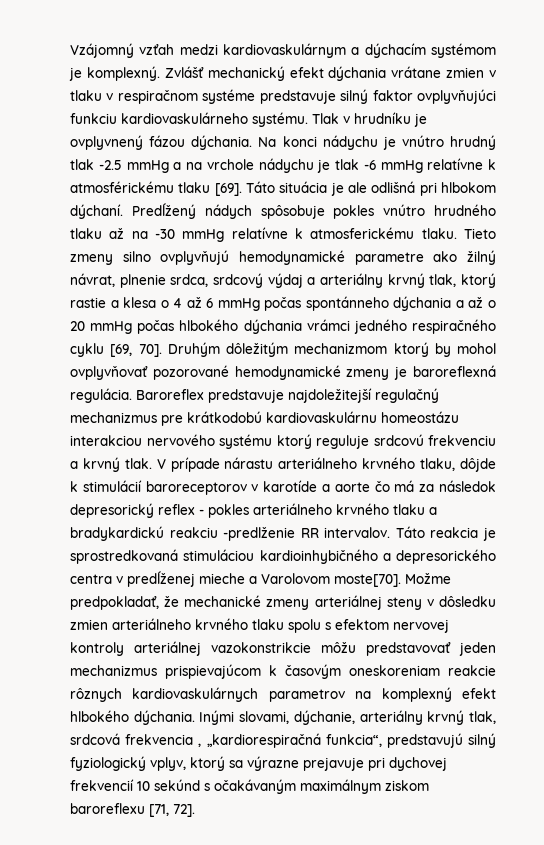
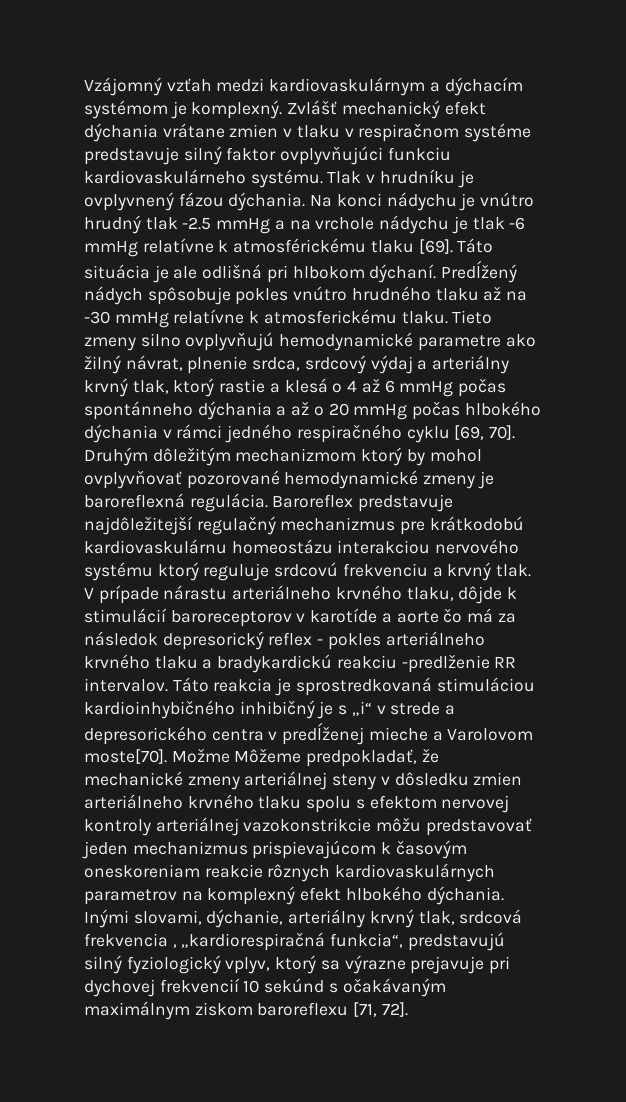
[123,297,157,308] klesa -> [284,378,328,393] klesá
[306,319,350,331] vrámci -> [162,424,223,439] v rámci
[288,388,372,403] najdoležitejší -> [84,516,193,535] najdôležitejší
(378, 556) none -> [239,700,441,719] inhibičný je s „i“ v strede
(451, 578) none -> [234,748,302,763] Môžeme

